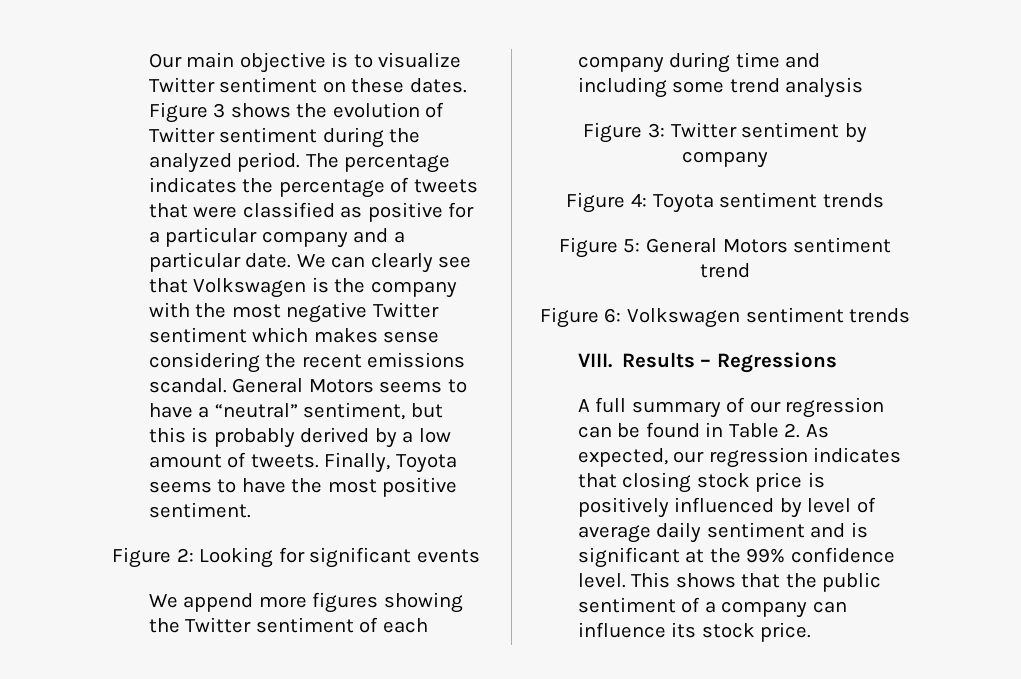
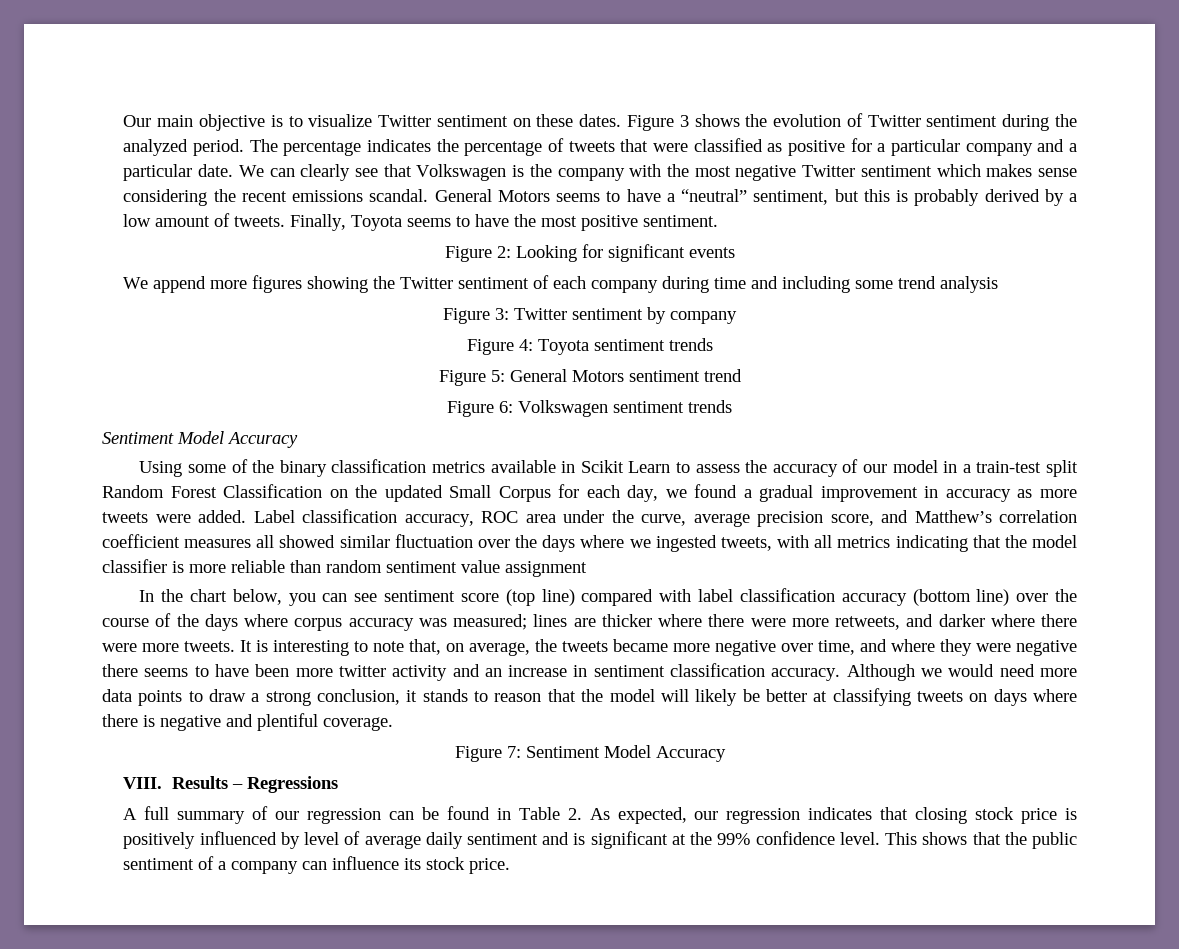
(911, 315) none -> [102,431,298,448] [139,459,1079,477] [102,484,1077,502] [102,509,1077,527] [102,534,1077,552] [102,559,587,577] [139,588,1078,606] [102,613,1077,631] [102,639,1077,656] [102,663,1077,681] [102,688,1077,706] [102,713,393,731] [454,745,726,762] // Sentiment Model Accuracy // Using some of the binary classification metrics available in Scikit Learn to assess the accuracy of our model in a train-test split Random Forest Classification on the updated Small Corpus for each day, we found a gradual improvement in accuracy as more tweets were added. Label classification accuracy, ROC area under the curve, average precision score, and Matthew’s correlation coefficient measures all showed similar fluctuation over the days where we ingested tweets, with all metrics indicating that the model classifier is more reliable than random sentiment value assignment // In the chart below, you can see sentiment score (top line) compared with label classification accuracy (bottom line) over the course of the days where corpus accuracy was measured; lines are thicker where there were more retweets, and darker where there were more tweets. It is interesting to note that, on average, the tweets became more negative over time, and where they were negative there seems to have been more twitter activity and an increase in sentiment classification accuracy. Although we would need more data points to draw a strong conclusion, it stands to reason that the model will likely be better at classifying tweets on days where there is negative and plentiful coverage. // Figure 7: Sentiment Model Accuracy

